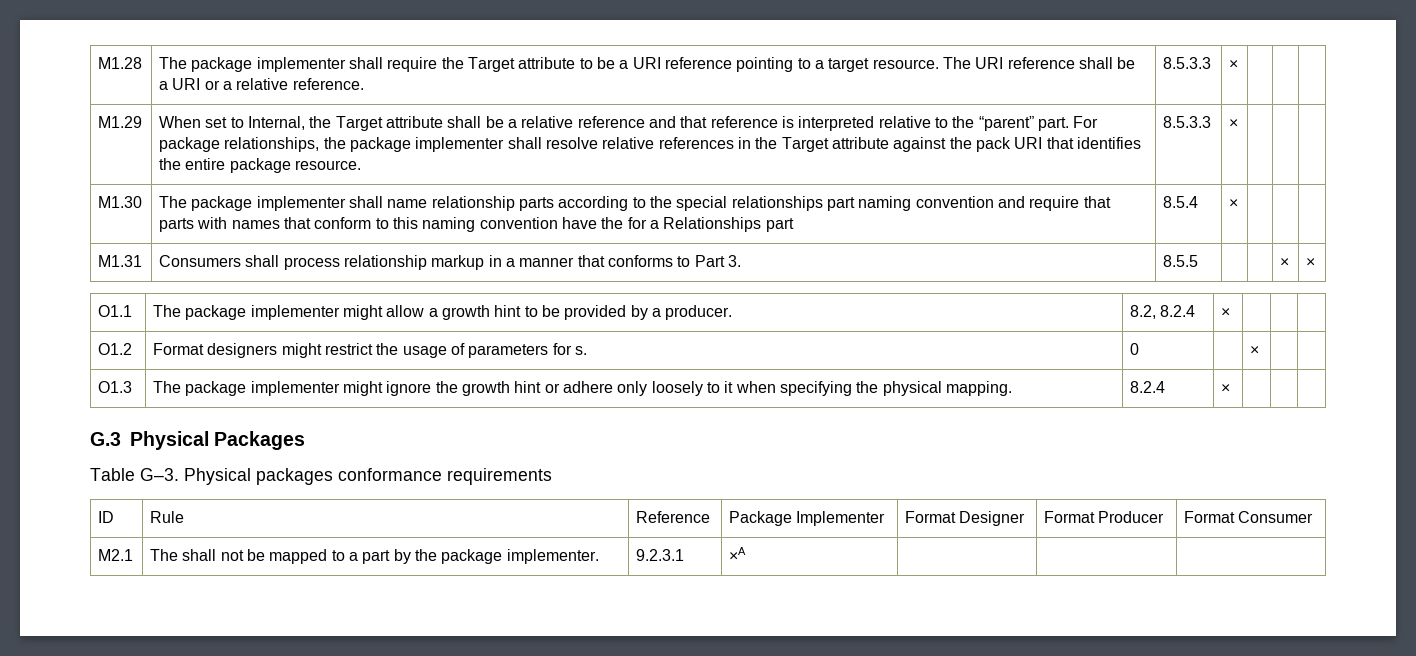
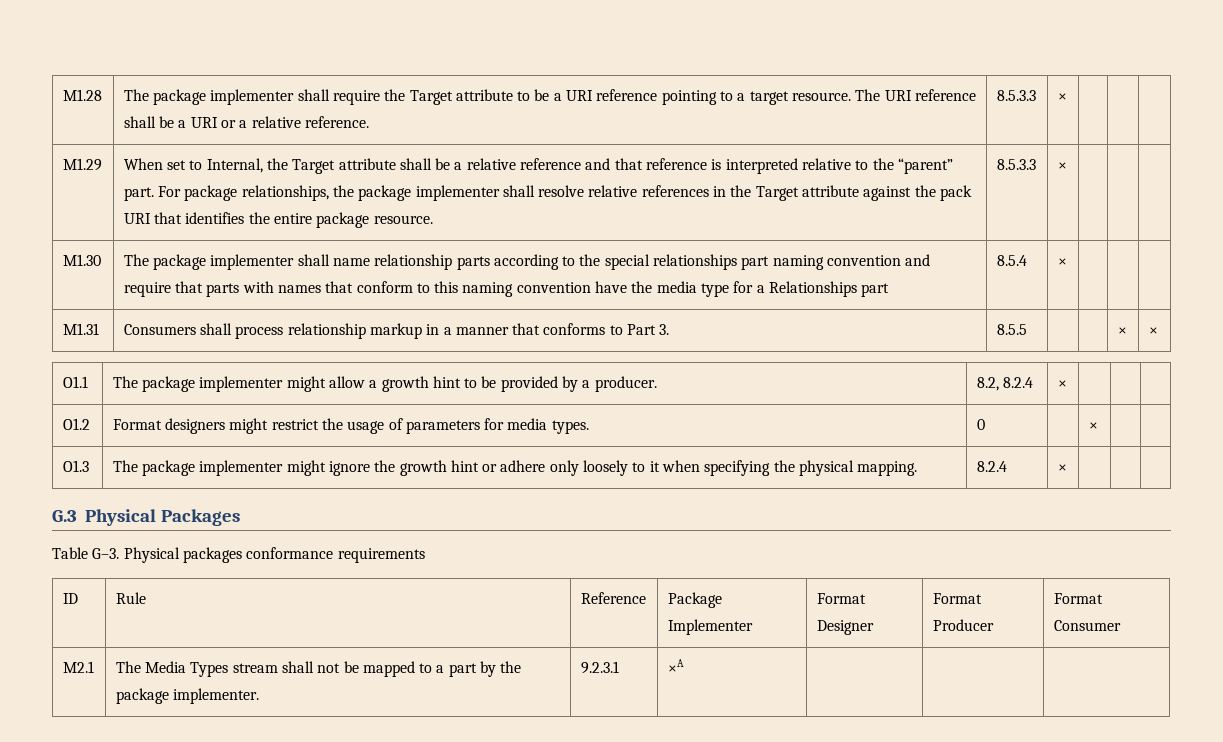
(624, 223) none -> [656,281,730,297] media type
[575,346,588,355] s. -> [507,418,589,434] media types.
(179, 555) none -> [144,661,278,677] Media Types stream

